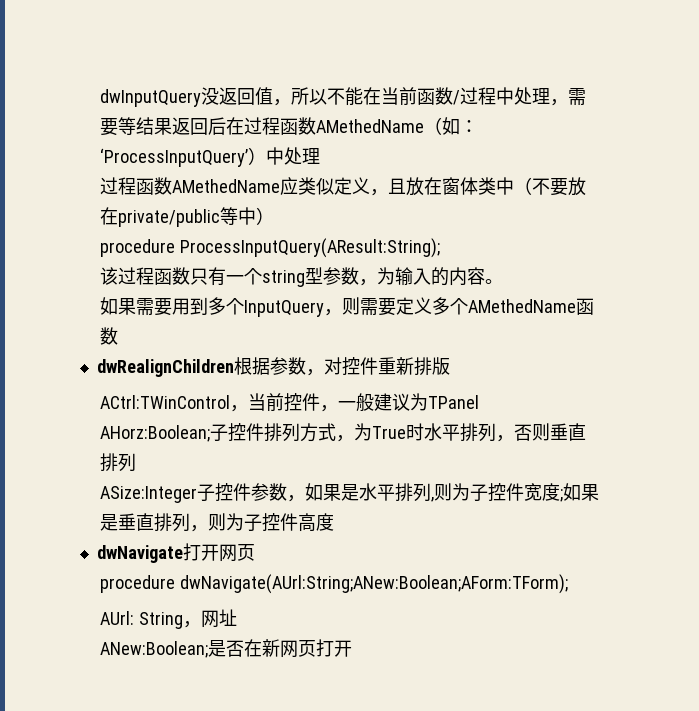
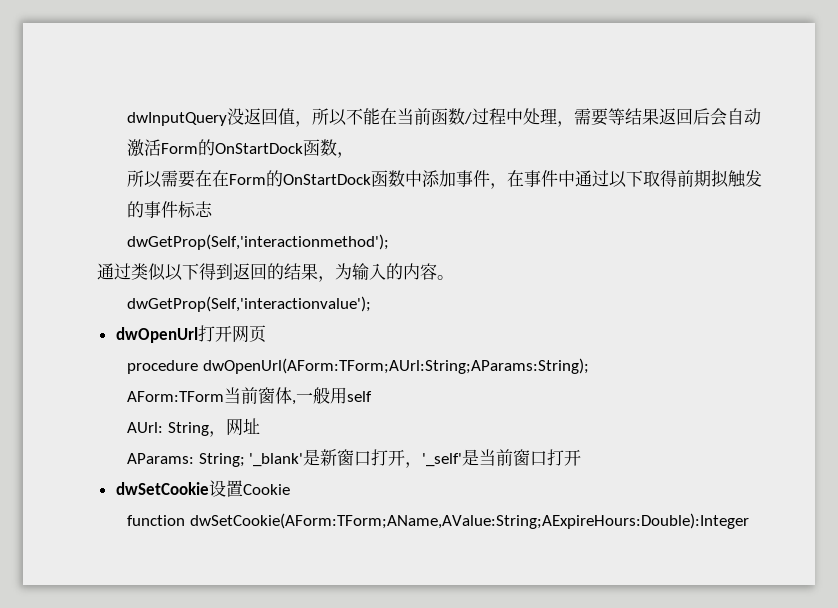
[225,117,478,135] [99,147,320,167] [99,177,586,196] [99,207,274,227] [99,238,440,258] [99,267,503,287] [99,297,594,317] [99,327,118,345] [97,357,451,377] [99,393,479,412] [99,423,586,442] [99,453,136,472] [99,483,599,503] [99,513,334,532] [97,543,256,563] [99,574,568,594] [99,609,237,629] [99,639,352,658] 在过程函数AMethedName（如：‘ProcessInputQuery’）中处理 // 过程函数AMethedName应类似定义，且放在窗体类中（不要放在private/public等中） // procedure ProcessInputQuery(AResult:String); // 该过程函数只有一个string型参数，为输入的内容。 // 如果需要用到多个InputQuery，则需要定义多个AMethedName函数 // dwRealignChildren根据参数，对控件重新排版 // ACtrl:TWinControl，当前控件，一般建议为TPanel // AHorz:Boolean;子控件排列方式，为True时水平排列，否则垂直排列 // ASize:Integer子控件参数，如果是水平排列,则为子控件宽度;如果是垂直排列，则为子控件高度 // dwNavigate打开网页 // procedure dwNavigate(AUrl:String;ANew:Boolean;AForm:TForm); // AUrl: String，网址 // ANew:Boolean;是否在新网页打开 -> [710,108,762,126] [127,139,355,158] [127,169,763,189] [127,201,214,218] [127,234,390,250] [97,263,455,282] [127,296,372,312] [115,325,266,343] [127,358,589,374] [127,387,373,405] [127,418,260,437] [127,449,582,468] [115,480,290,497] [127,513,749,529] 会自动激活Form的OnStartDock函数， // 所以需要在在Form的OnStartDock函数中添加事件，在事件中通过以下取得前期拟触发的事件标志 // dwGetProp(Self,'interactionmethod'); // 通过类似以下得到返回的结果，为输入的内容。 // dwGetProp(Self,'interactionvalue'); // dwOpenUrl打开网页 // procedure dwOpenUrl(AForm:TForm;AUrl:String;AParams:String); // AForm:TForm当前窗体,一般用self // AUrl: String，网址 // AParams: String; '_blank'是新窗口打开，'_self'是当前窗口打开 // dwSetCookie设置Cookie // function dwSetCookie(AForm:TForm;AName,AValue:String;AExpireHours:Double):Integer

